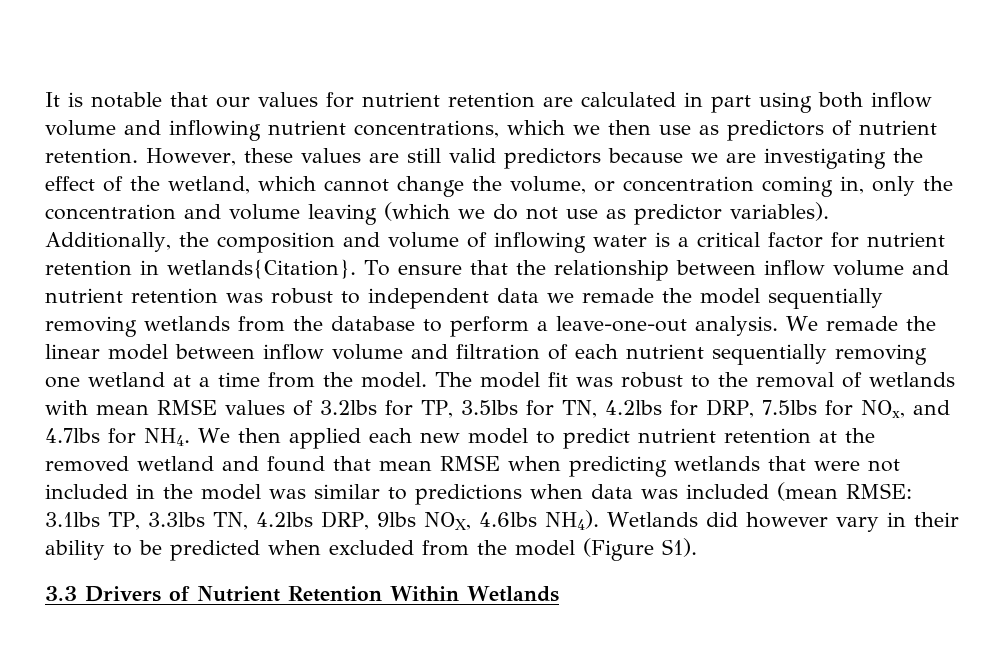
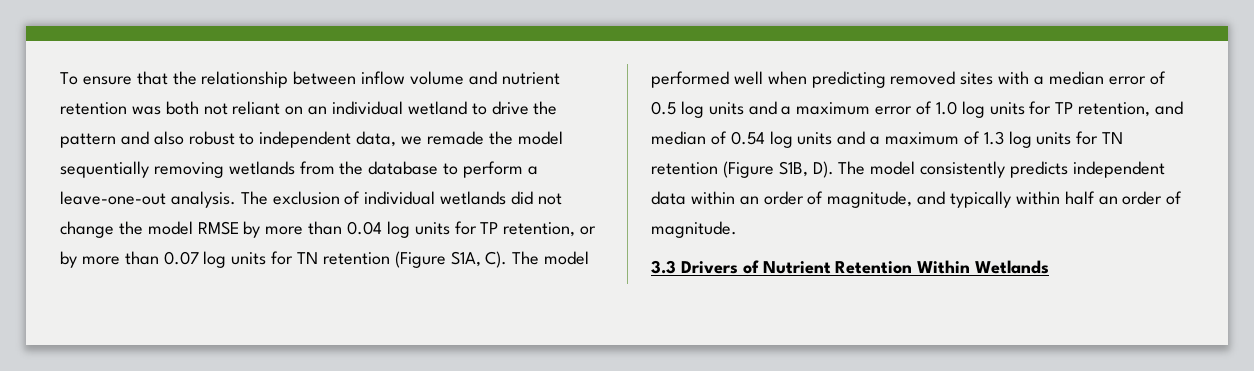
[45,92,932,113] [45,120,937,141] [45,148,923,169] [45,176,953,197] [45,202,829,225] [45,232,945,253] [45,259,356,279] It is notable that our values for nutrient retention are calculated in part using both inflow volume and inflowing nutrient concentrations, which we then use as predictors of nutrient retention. However, these values are still valid predictors because we are investigating the effect of the wetland, which cannot change the volume, or concentration coming in, only the concentration and volume leaving (which we do not use as predictor variables). Additionally, the composition and volume of inflowing water is a critical factor for nutrient retention in wetlands{Citation}. -> (60, 78) none
(263, 298) none -> [165,101,558,115] [60,131,184,148] both not reliant on an individual wetland to drive the pattern and also
[497,288,539,303] data -> [356,131,397,147] data,
[786,316,936,331] [45,344,927,365] [45,372,955,388] [45,399,950,418] [45,428,875,449] [45,455,900,477] [45,482,912,505] [45,510,959,532] [45,538,697,561] We remade the linear model between inflow volume and filtration of each nutrient sequentially removing one wetland at a time from the model. The model fit was robust to the removal of wetlands with mean RMSE values of 3.2lbs for TP, 3.5lbs for TN, 4.2lbs for DRP, 7.5lbs for NOx, and 4.7lbs for NH4. We then applied each new model to predict nutrient retention at the removed wetland and found that mean RMSE when predicting wetlands that were not included in the model was similar to predictions when data was included (mean RMSE: 3.1lbs TP, 3.3lbs TN, 4.2lbs DRP, 9lbs NOX, 4.6lbs NH4). Wetlands did however vary in their ability to be predicted when excluded from the model (Figure S1). -> [240,191,562,205] [60,221,597,238] [60,251,590,268] [651,71,1166,88] [651,101,1184,118] [651,131,1124,148] [651,161,1165,178] [651,191,1183,208] [651,221,737,238] The exclusion of individual wetlands did not change the model RMSE by more than 0.04 log units for TP retention, or by more than 0.07 log units for TN retention (Figure S1A, C). The model performed well when predicting removed sites with a median error of 0.5 log units and a maximum error of 1.0 log units for TP retention, and median of 0.54 log units and a maximum of 1.3 log units for TN retention (Figure S1B, D). The model consistently predicts independent data within an order of magnitude, and typically within half an order of magnitude.

